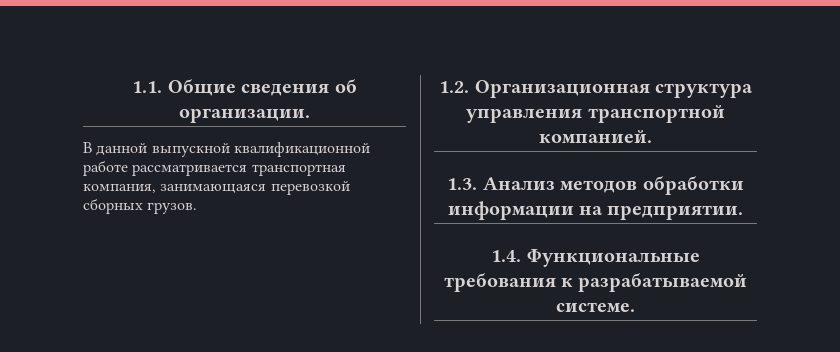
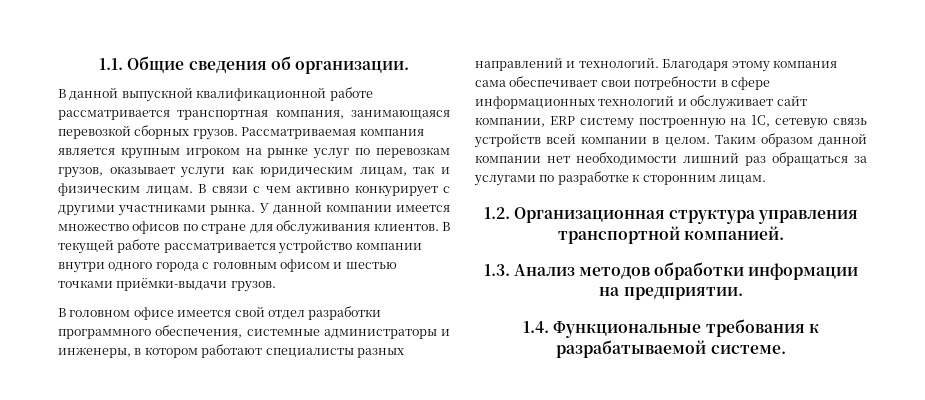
(198, 208) none -> [241,127,424,139] [58,147,450,159] [58,166,451,178] [58,183,450,197] [58,201,450,216] [58,220,450,235] [58,239,422,254] [58,259,397,273] [58,278,276,292] [58,306,382,320] [58,325,450,339] [58,344,404,358] [475,57,837,72] [475,76,770,90] [475,95,807,110] [475,115,867,129] [474,133,867,148] [475,152,867,166] [474,171,766,186] Рассматриваемая компания является крупным игроком на рынке услуг по перевозкам грузов, оказывает услуги как юридическим лицам, так и физическим лицам. В связи с чем активно конкурирует с другими участниками рынка. У данной компании имеется множество офисов по стране для обслуживания клиентов. В текущей работе рассматривается устройство компании внутри одного города с головным офисом и шестью точками приёмки-выдачи грузов. // В головном офисе имеется свой отдел разработки программного обеспечения, системные администраторы и инженеры, в котором работают специалисты разных направлений и технологий. Благодаря этому компания сама обеспечивает свои потребности в сфере информационных технологий и обслуживает сайт компании, ERP систему построенную на 1С, сетевую связь устройств всей компании в целом. Таким образом данной компании нет необходимости лишний раз обращаться за услугами по разработке к сторонним лицам.

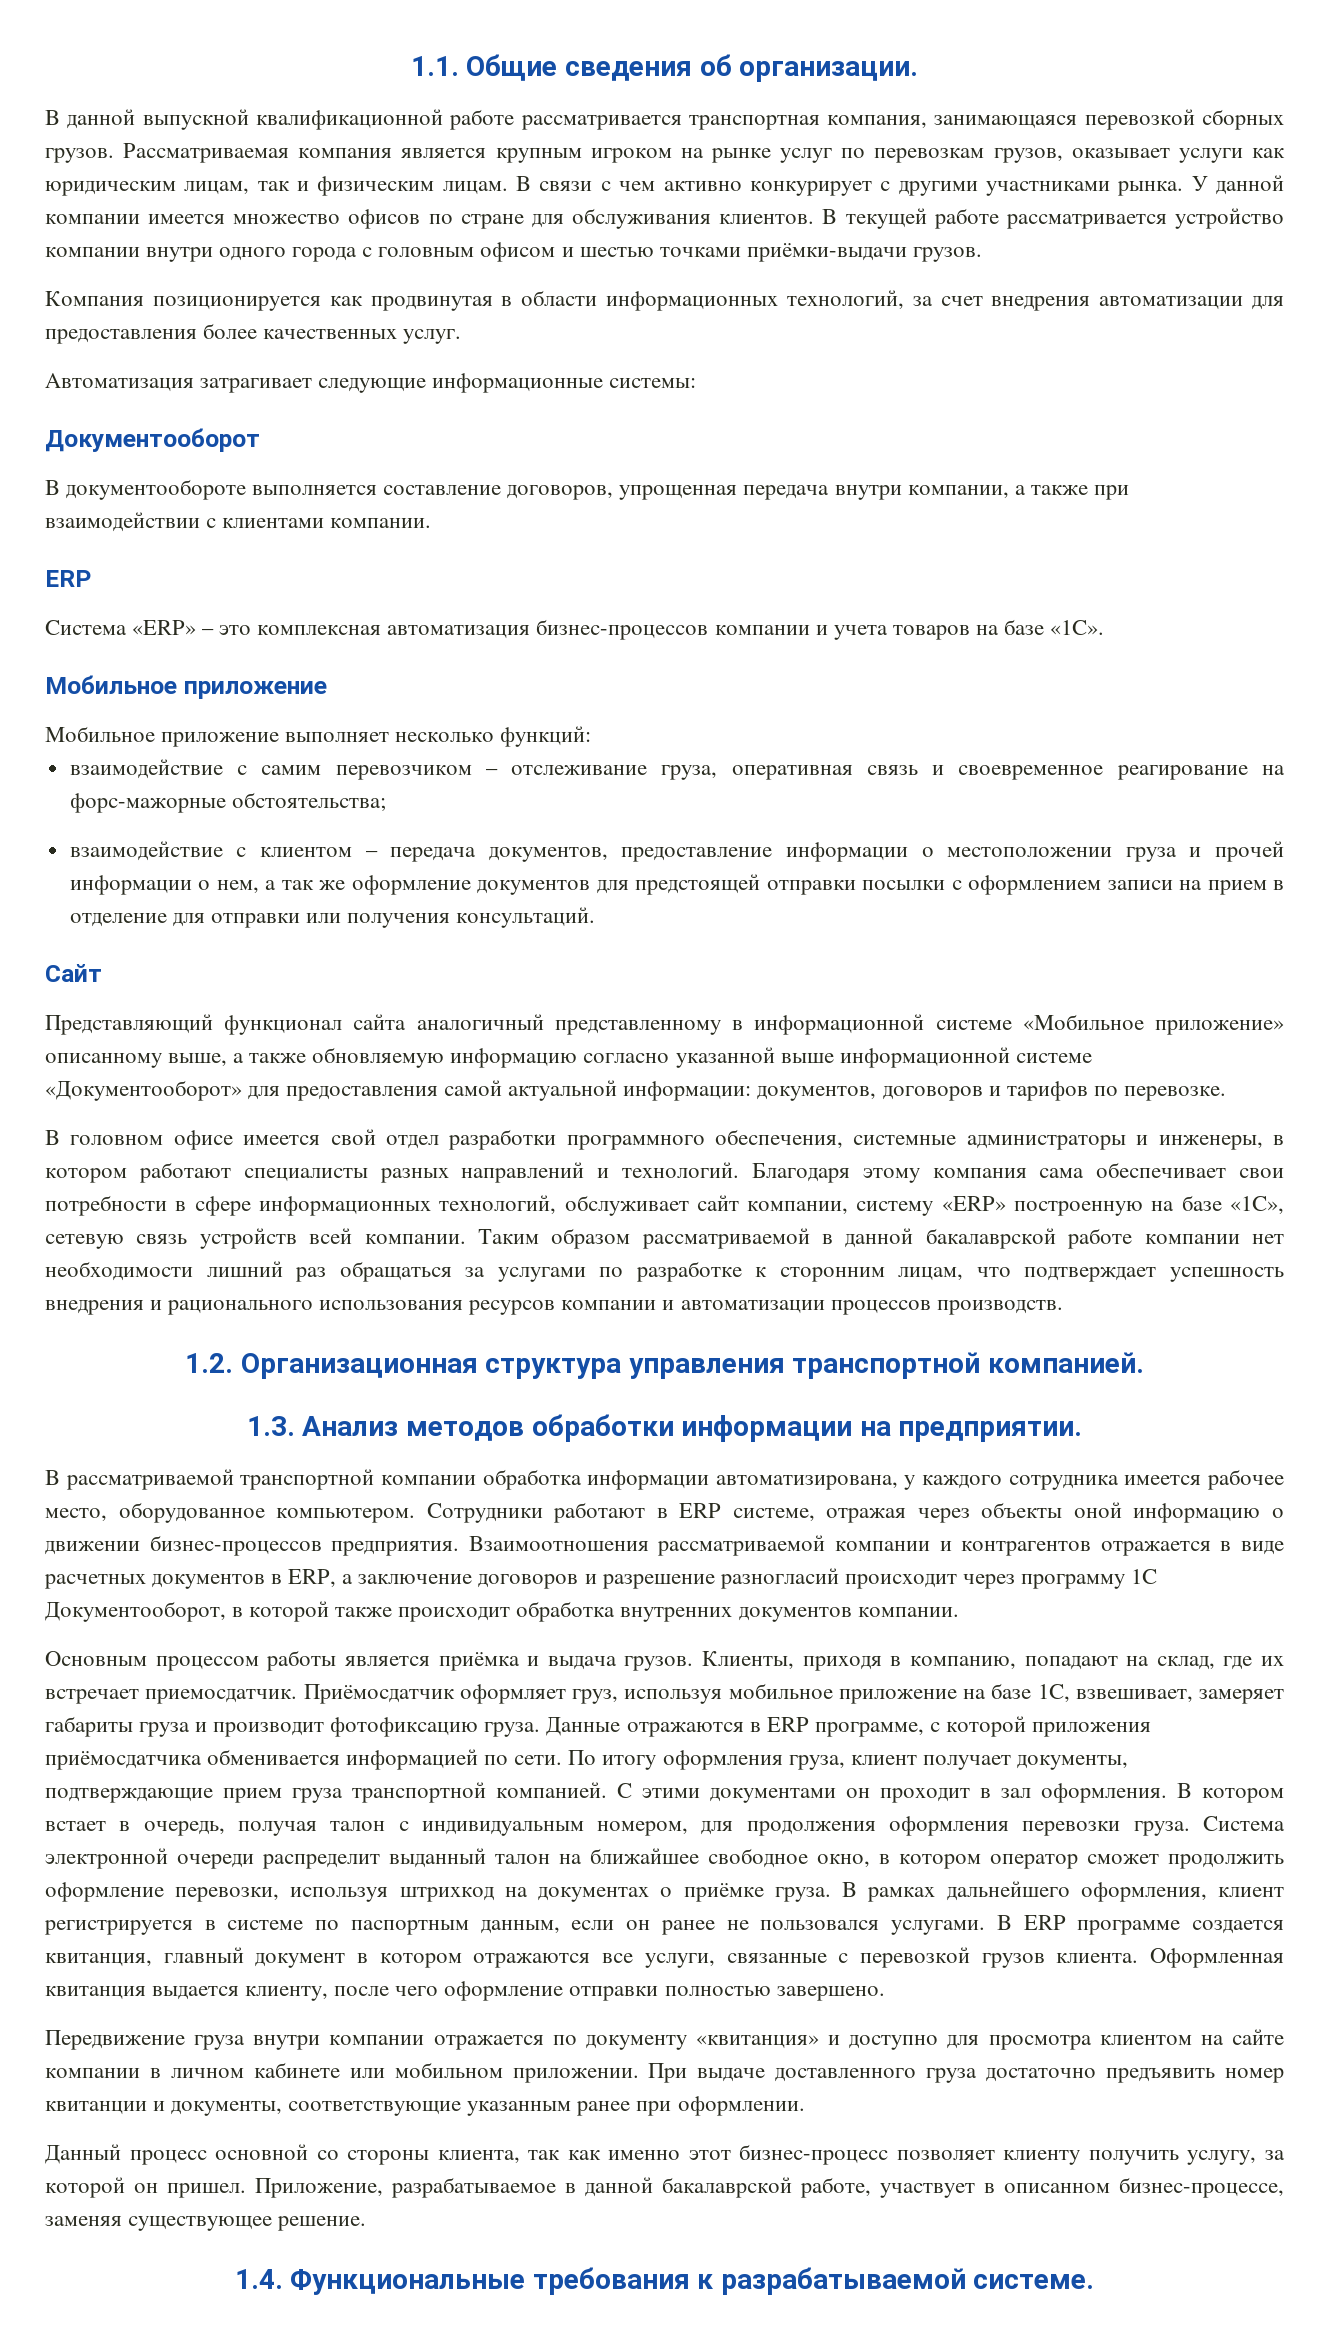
(276, 286) none -> [45,290,1285,311] [45,323,462,344] [45,373,697,393] [45,428,260,452] [45,479,1129,500] [45,512,432,532] [45,570,91,587] [45,619,1104,640] [45,675,327,699] [45,726,592,747] [69,759,1285,780] [69,792,386,813] [69,841,1285,862] [69,874,1284,895] [69,907,596,928] [45,964,102,982] [45,1014,1284,1035] [45,1047,1092,1068] [45,1080,1226,1101] // Компания позиционируется как продвинутая в области информационных технологий, за счет внедрения автоматизации для предоставления более качественных услуг. // Автоматизация затрагивает следующие информационные системы: // Документооборот // В документообороте выполняется составление договоров, упрощенная передача внутри компании, а также при взаимодействии с клиентами компании. // ERP // Система «ERP» – это комплексная автоматизация бизнес-процессов компании и учета товаров на базе «1С». // Мобильное приложение // Мобильное приложение выполняет несколько функций: // взаимодействие с самим перевозчиком – отслеживание груза, оперативная связь и своевременное реагирование на форс-мажорные обстоятельства; // взаимодействие с клиентом – передача документов, предоставление информации о местоположении груза и прочей информации о нем, а так же оформление документов для предстоящей отправки посылки с оформлением записи на прием в отделение для отправки или получения консультаций. // Сайт // Представляющий функционал сайта аналогичный представленному в информационной системе «Мобильное приложение» описанному выше, а также обновляемую информацию согласно указанной выше информационной системе «Документооборот» для предоставления самой актуальной информации: документов, договоров и тарифов по перевозке.
[598,95,687,106] технологий и -> [439,1195,557,1215] технологий,
[549,115,867,129] [474,133,867,148] ERP систему построенную на 1С, сетевую связь устройств всей компании в целом. Таким образом данной -> [856,1195,1284,1216] [45,1228,1133,1249] систему «ERP» построенную на базе «1С», сетевую связь устройств всей компании. Таким образом рассматриваемой в данной бакалаврской работе
[718,175,766,185] лицам. -> [898,1267,1284,1282] [45,1300,1063,1315] лицам, что подтверждает успешность внедрения и рационального использования ресурсов компании и автоматизации процессов производств.
(743, 293) none -> [45,1469,1284,1490] [45,1502,1284,1523] [45,1535,1284,1556] [44,1568,1157,1589] [45,1601,959,1622] [45,1650,1284,1671] [45,1683,1284,1704] [45,1716,1151,1737] [45,1749,1128,1770] [45,1782,1284,1803] [45,1816,1285,1836] [45,1848,1284,1869] [45,1881,1285,1902] [44,1915,1285,1935] [45,1947,1285,1968] [45,1981,885,2001] [45,2029,1284,2050] [45,2062,1284,2083] [45,2096,805,2116] [45,2144,1285,2165] [45,2177,1284,2198] [45,2216,367,2231] // В рассматриваемой транспортной компании обработка информации автоматизирована, у каждого сотрудника имеется рабочее место, оборудованное компьютером. Сотрудники работают в ERP системе, отражая через объекты оной информацию о движении бизнес-процессов предприятия. Взаимоотношения рассматриваемой компании и контрагентов отражается в виде расчетных документов в ERP, а заключение договоров и разрешение разногласий происходит через программу 1С Документооборот, в которой также происходит обработка внутренних документов компании. // Основным процессом работы является приёмка и выдача грузов. Клиенты, приходя в компанию, попадают на склад, где их встречает приемосдатчик. Приёмосдатчик оформляет груз, используя мобильное приложение на базе 1С, взвешивает, замеряет габариты груза и производит фотофиксацию груза. Данные отражаются в ERP программе, с которой приложения приёмосдатчика обменивается информацией по сети. По итогу оформления груза, клиент получает документы, подтверждающие прием груза транспортной компанией. С этими документами он проходит в зал оформления. В котором встает в очередь, получая талон с индивидуальным номером, для продолжения оформления перевозки груза. Система электронной очереди распределит выданный талон на ближайшее свободное окно, в котором оператор сможет продолжить оформление перевозки, используя штрихкод на документах о приёмке груза. В рамках дальнейшего оформления, клиент регистрируется в системе по паспортным данным, если он ранее не пользовался услугами. В ERP программе создается квитанция, главный документ в котором отражаются все услуги, связанные с перевозкой грузов клиента. Оформленная квитанция выдается клиенту, после чего оформление отправки полностью завершено. // Передвижение груза внутри компании отражается по документу «квитанция» и доступно для просмотра клиентом на сайте компании в личном кабинете или мобильном приложении. При выдаче доставленного груза достаточно предъявить номер квитанции и документы, соответствующие указанным ранее при оформлении. // Данный процесс основной со стороны клиента, так как именно этот бизнес-процесс позволяет клиенту получить услугу, за которой он пришел. Приложение, разрабатываемое в данной бакалаврской работе, участвует в описанном бизнес-процессе, заменяя существующее решение.

